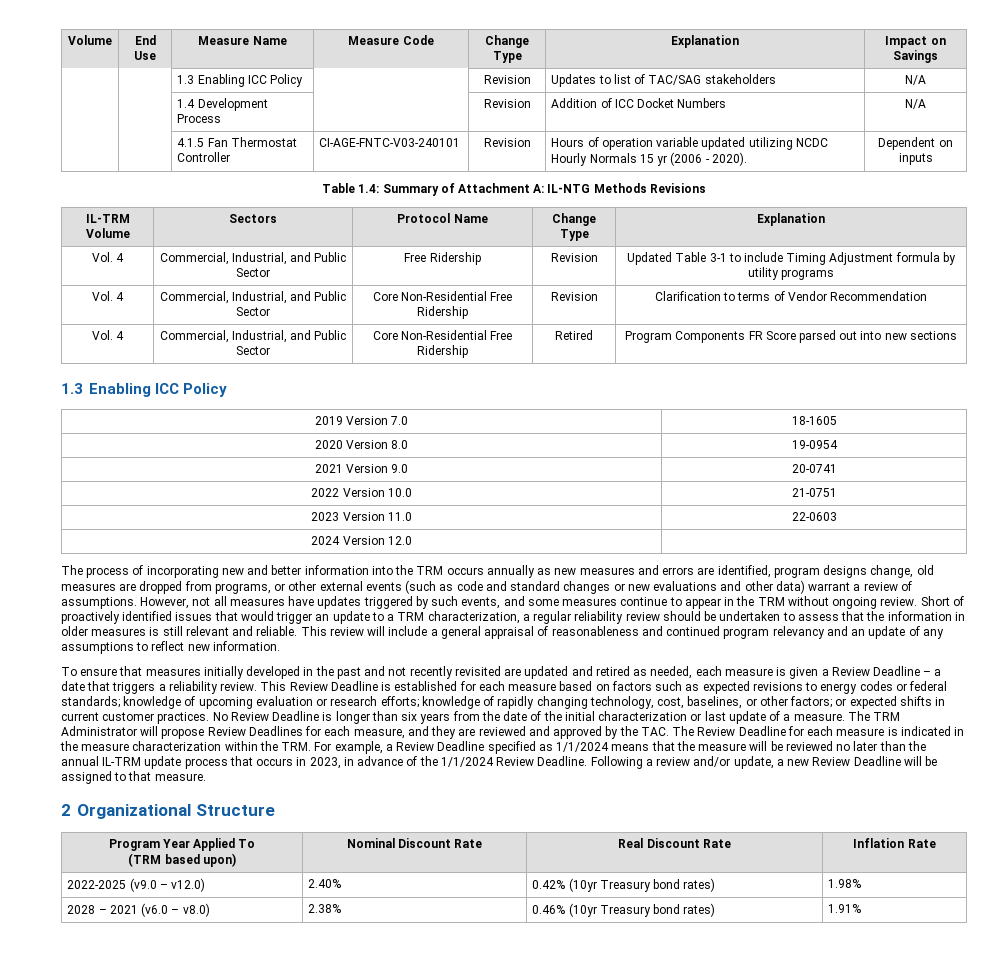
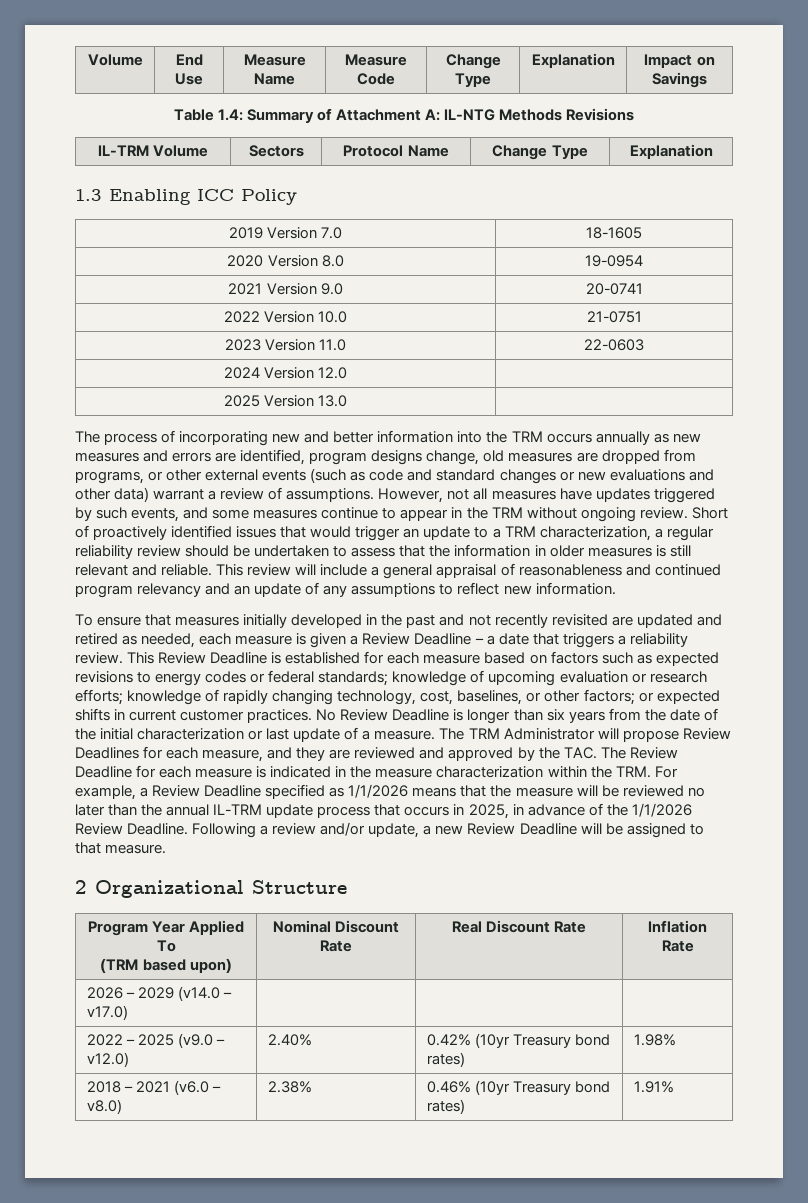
[177,74,304,87] [483,75,531,84] [551,74,776,87] [905,75,926,85] [177,98,268,111] [177,114,222,123] [483,99,531,108] [551,98,727,108] [905,99,926,109] [177,137,297,147] [177,152,231,162] [319,138,461,147] [483,138,531,147] [551,137,828,150] [551,152,747,166] [878,137,953,150] [898,153,933,165] // | | 1.3 Enabling ICC Policy | | Revision | Updates to list of TAC/SAG stakeholders | N/A // | | 1.4 Development Process | | Revision | Addition of ICC Docket Numbers | N/A // | | 4.1.5 Fan Thermostat Controller | CI-AGE-FNTC-V03-240101 | Revision | Hours of operation variable updated utilizing NCDC Hourly Normals 15 yr (2006 - 2020). | Dependent on inputs -> (707, 80) none
[91,252,125,262] [159,252,347,265] [236,268,270,277] [404,252,481,265] [550,253,598,262] [627,252,956,265] [747,267,835,280] [91,291,125,301] [159,291,347,304] [236,307,270,316] [372,291,513,301] [417,306,468,319] [550,292,598,301] [654,291,928,301] [91,330,125,340] [159,330,347,343] [236,346,270,355] [372,330,513,340] [417,345,468,358] [555,330,593,340] [625,330,957,343] // Vol. 4 | Commercial, Industrial, and Public Sector | Free Ridership | Revision | Updated Table 3-1 to include Timing Adjustment formula by utility programs // Vol. 4 | Commercial, Industrial, and Public Sector | Core Non-Residential Free Ridership | Revision | Clarification to terms of Vendor Recommendation // Vol. 4 | Commercial, Industrial, and Public Sector | Core Non-Residential Free Ridership | Retired | Program Components FR Score parsed out into new sections -> (713, 151) none
(412, 540) none -> [223,395,348,407] // 2025 Version 13.0 |
[556,742,610,752] 1/1/2024 -> [348,784,409,798] 1/1/2026
[309,757,341,769] 2023, -> [468,804,509,819] 2025,
[440,757,494,767] 1/1/2024 -> [631,803,692,817] 1/1/2026
[67,880,127,889] 2022-2025 -> [86,986,232,1001] [86,1005,128,1020] [86,1034,174,1046] 2026 – 2029 (v14.0 – v17.0) | | | // 2022 – 2025
[67,905,96,914] 2028 -> [86,1081,121,1093] 2018

